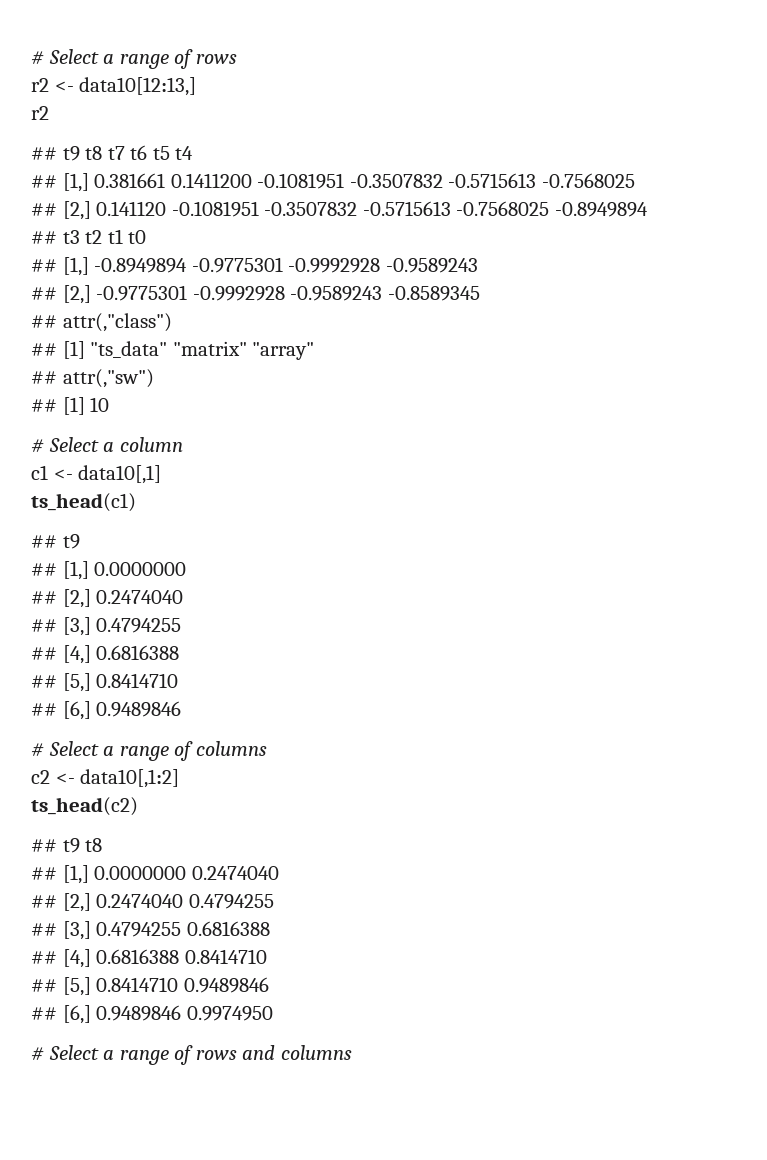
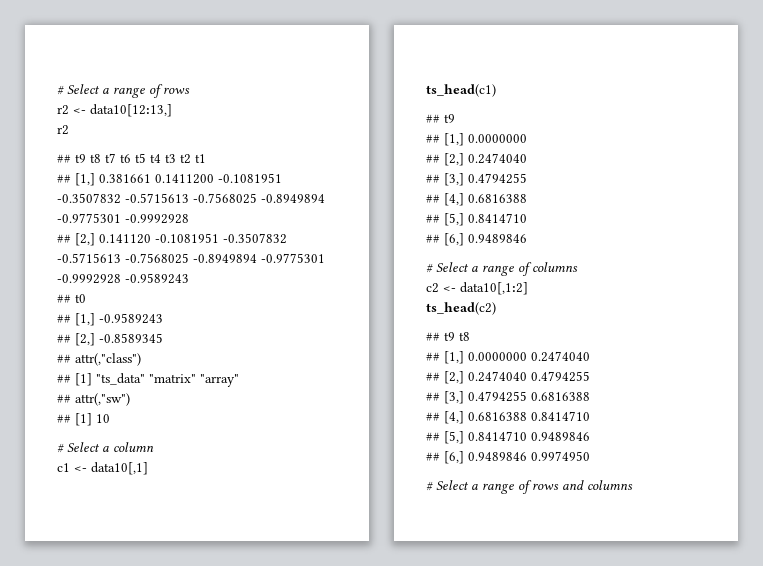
(194, 153) none -> [165,154,206,164] t3 t2 t1
(635, 180) none -> [261,194,325,203] [57,213,189,224] -0.8949894 -0.9775301 -0.9992928
[31,229,147,244] [31,257,381,276] // ## t3 t2 t1 t0 // ## [1,] -0.8949894 -0.9775301 -0.9992928 -> [261,253,325,263] [57,273,189,284] [57,294,86,303] [57,313,95,326] -0.9775301 -0.9992928 -0.9589243 // ## t0 // ## [1,]
[96,285,383,301] -0.9775301 -0.9992928 -0.9589243 -> (95, 339) none

